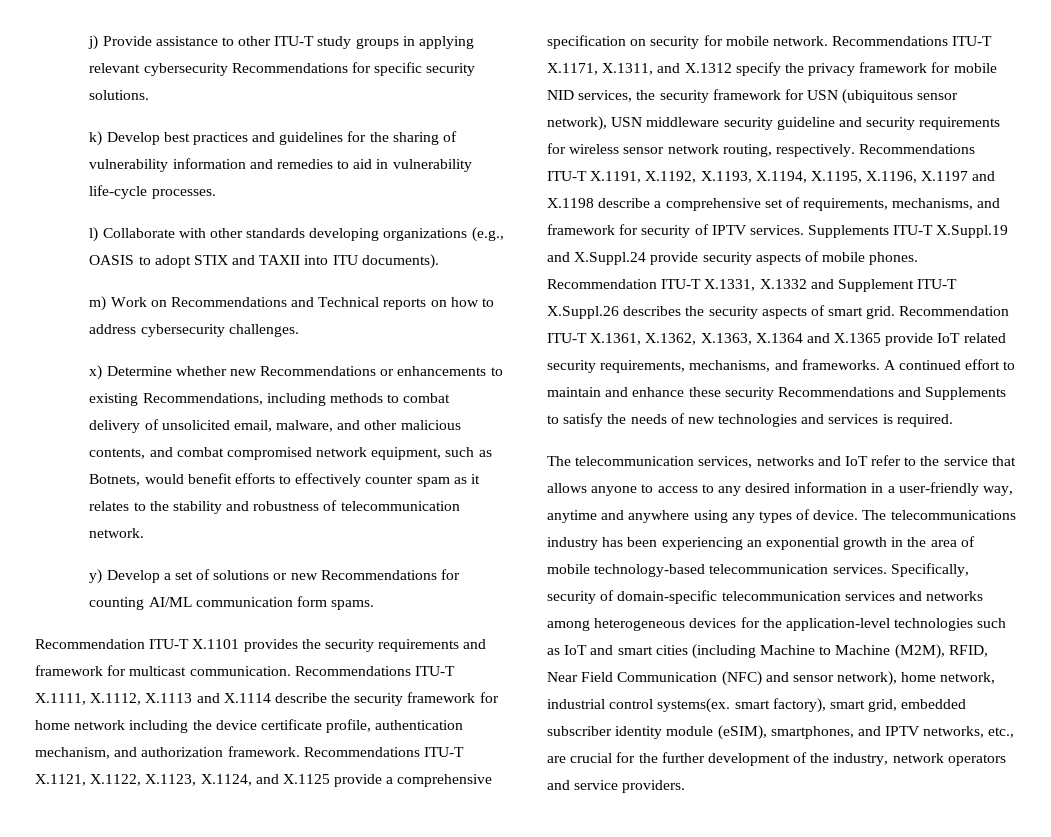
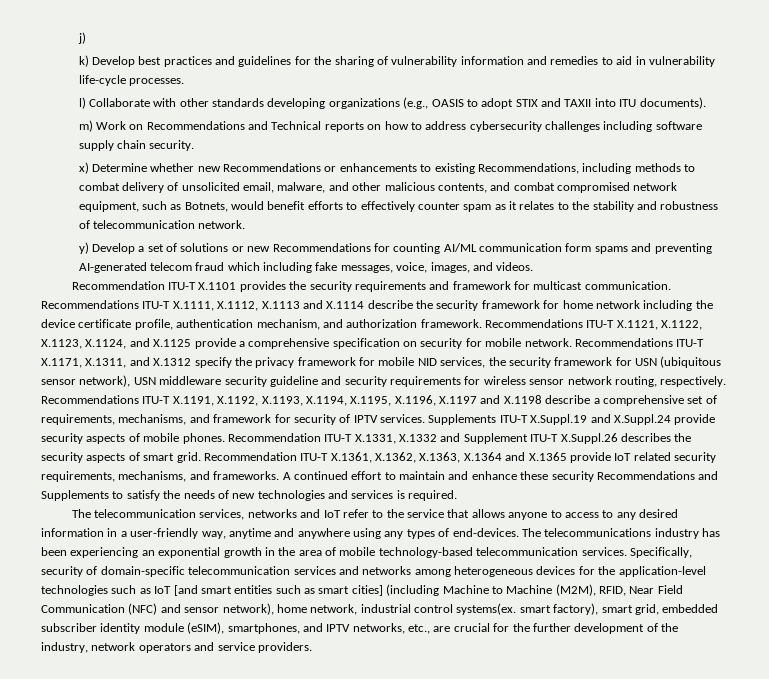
[102,36,474,49] [89,62,476,76] [89,90,150,100] Provide assistance to other ITU-T study groups in applying relevant cybersecurity Recommendations for specific security solutions. -> (86, 38) none
[228,324,299,337] challenges. -> [545,121,702,132] [78,140,195,151] challenges including software supply chain security.
[331,600,375,610] spams. -> [594,243,712,254] [78,262,534,273] spams and preventing AI-generated telecom fraud which including fake messages, voice, images, and videos.
[813,510,859,520] device. -> [452,528,519,537] end-devices.
[590,645,688,655] and smart cities -> [173,585,383,596] [and smart entities such as smart cities]

